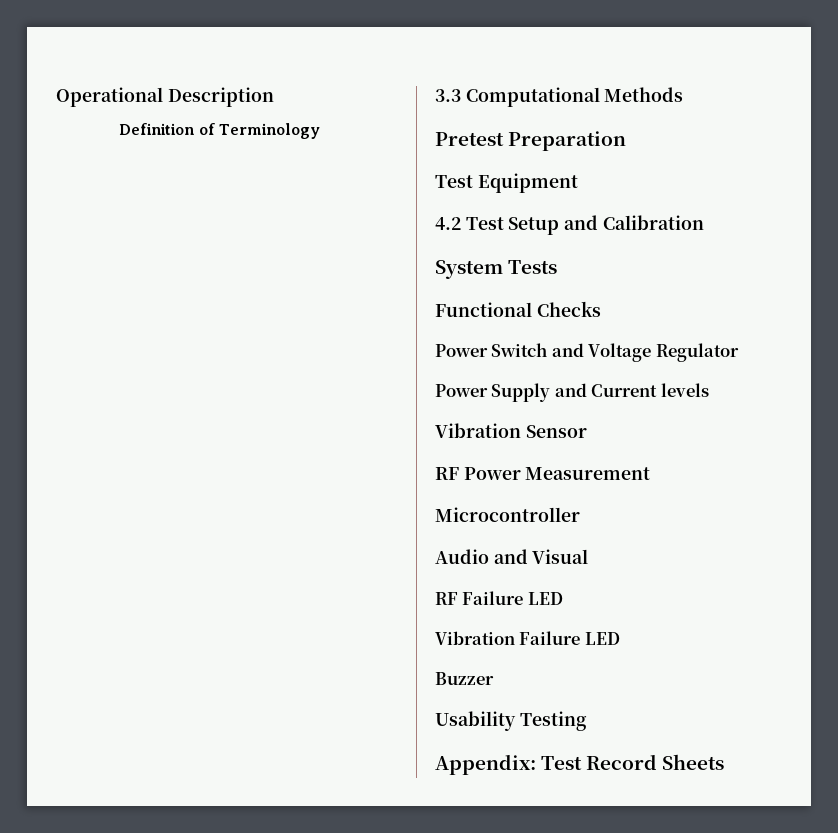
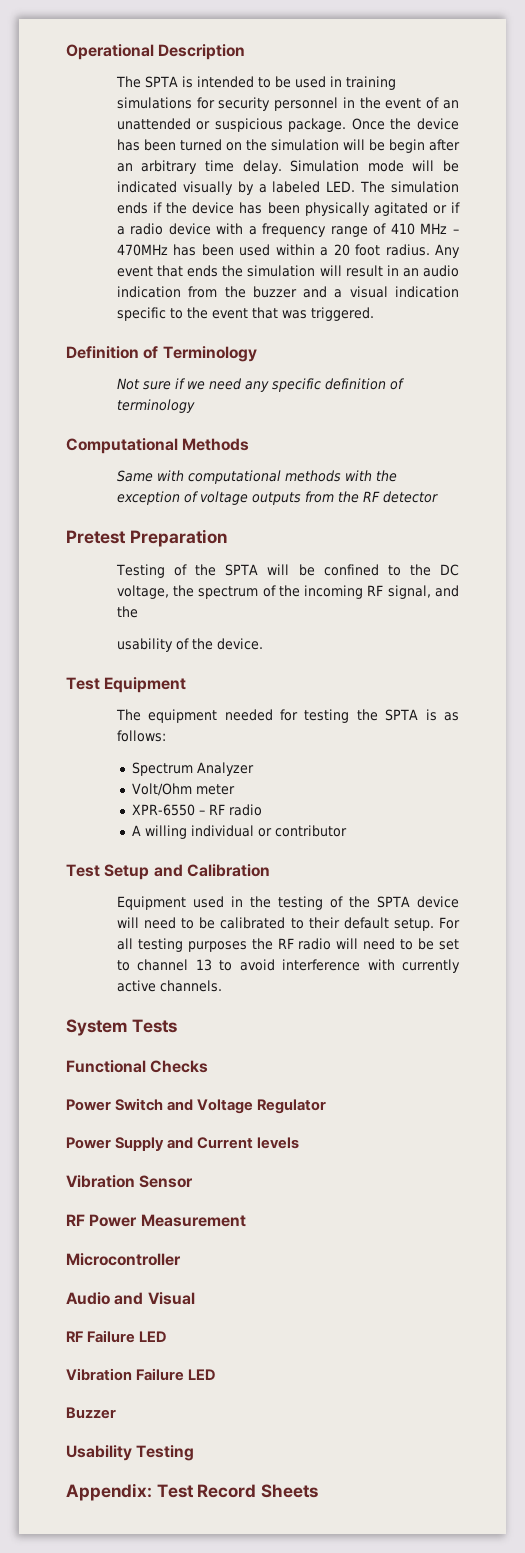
[119,123,320,139] [435,87,684,107] [435,131,627,151] [435,173,578,193] [435,215,704,235] Definition of Terminology // 3.3 Computational Methods // Pretest Preparation // Test Equipment // 4.2 Test Setup and Calibration -> [115,76,396,90] [116,97,460,111] [116,118,459,132] [116,139,461,153] [116,160,460,174] [116,181,459,195] [116,202,460,216] [116,223,460,237] [116,244,460,258] [116,265,459,277] [116,286,459,298] [116,307,374,321] [66,346,257,362] [116,378,405,392] [116,399,195,413] [66,438,250,454] [116,470,397,484] [116,491,438,505] [66,529,227,547] [115,564,459,578] [116,585,460,599] [116,606,138,618] [116,638,263,652] [66,677,187,693] [115,709,460,723] [116,730,166,742] [131,762,254,776] [131,783,235,796] [131,804,262,816] [131,825,347,839] [66,864,270,880] [116,896,460,910] [116,917,460,931] [116,938,459,952] [116,959,460,973] [116,980,222,992] The SPTA is intended to be used in training simulations for security personnel in the event of an unattended or suspicious package. Once the device has been turned on the simulation will be begin after an arbitrary time delay. Simulation mode will be indicated visually by a labeled LED. The simulation ends if the device has been physically agitated or if a radio device with a frequency range of 410 MHz – 470MHz has been used within a 20 foot radius. Any event that ends the simulation will result in an audio indication from the buzzer and a visual indication specific to the event that was triggered. // Definition of Terminology // Not sure if we need any specific definition of terminology // Computational Methods // Same with computational methods with the exception of voltage outputs from the RF detector // Pretest Preparation // Testing of the SPTA will be confined to the DC voltage, the spectrum of the incoming RF signal, and the // usability of the device. // Test Equipment // The equipment needed for testing the SPTA is as follows: // Spectrum Analyzer // Volt/Ohm meter // XPR-6550 – RF radio // A willing individual or contributor // Test Setup and Calibration // Equipment used in the testing of the SPTA device will need to be calibrated to their default setup. For all testing purposes the RF radio will need to be set to channel 13 to avoid interference with currently active channels.

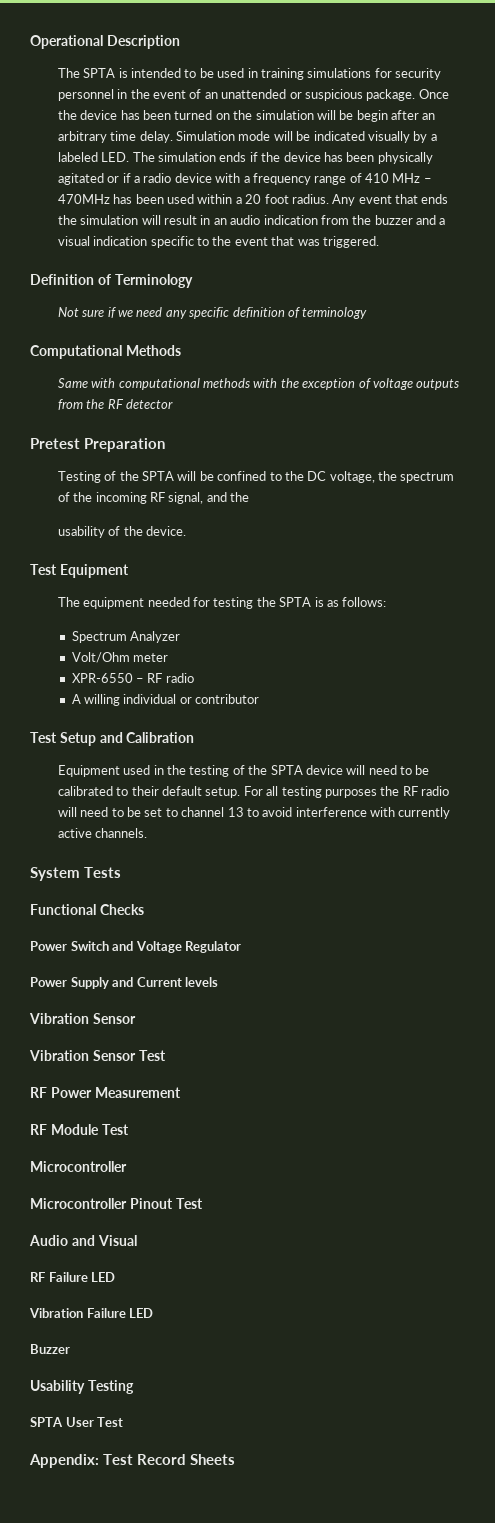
(194, 1181) none -> [29,1050,166,1061] // Vibration Sensor Test
[66,1253,181,1266] Microcontroller -> [30,1124,129,1135] [30,1161,127,1172] [30,1198,203,1209] RF Module Test // Microcontroller // Microcontroller Pinout Test
(195, 1453) none -> [30,1417,124,1427] // SPTA User Test

